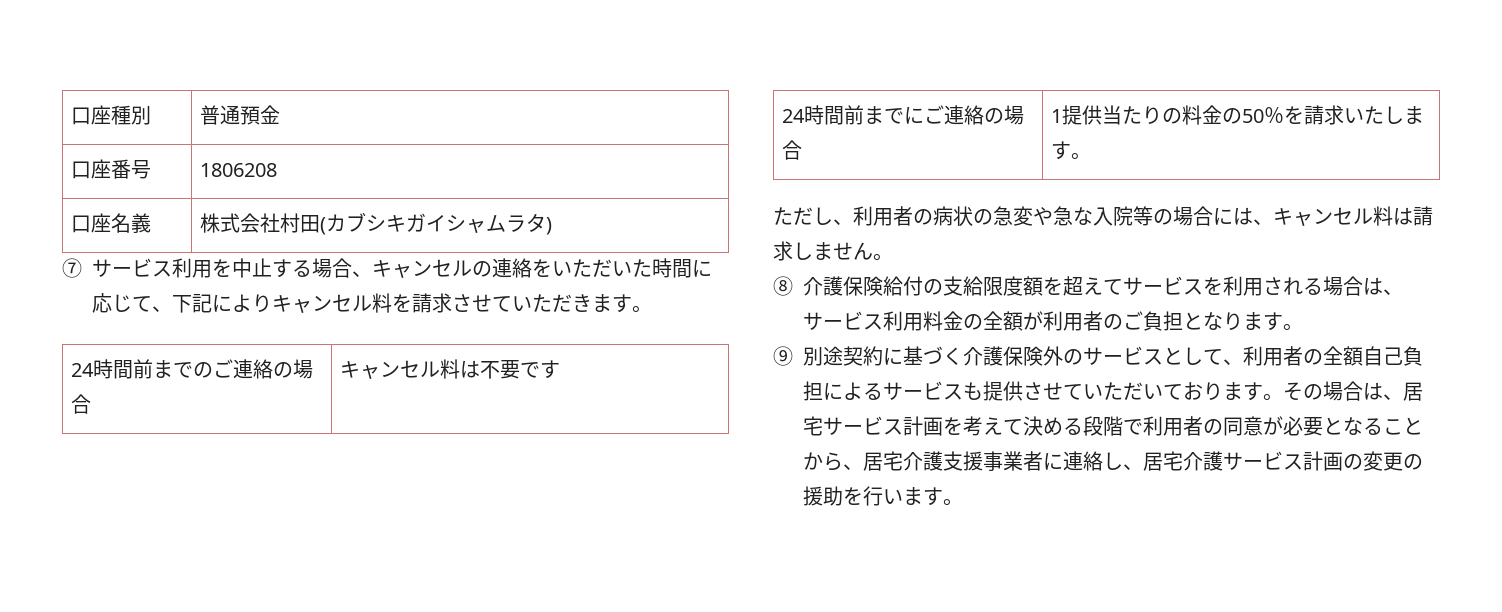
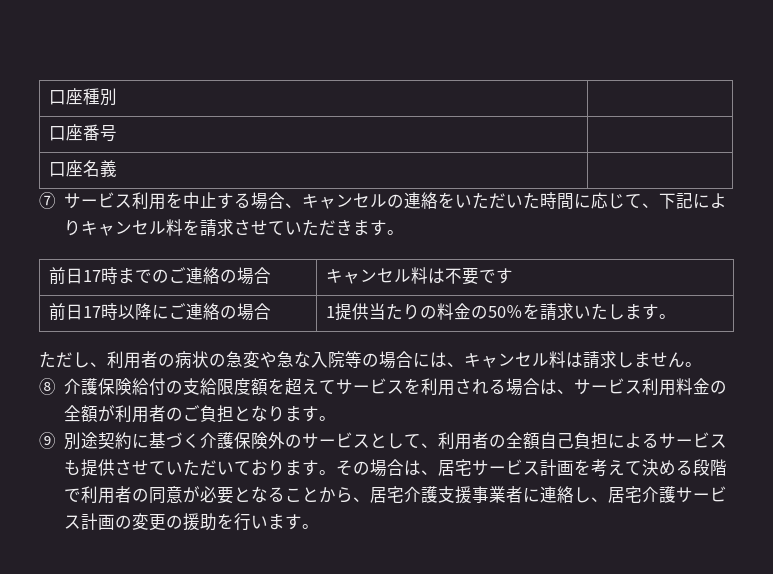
[199,105,280,125] 普通預金 -> (117, 97) none
[199,163,277,177] 1806208 -> (117, 133) none
[199,212,552,235] 株式会社村田(カブシキガイシャムラタ) -> (117, 168) none
[70,359,153,379] 24時間前 -> [48,267,118,285] 前日17時
[781,105,904,125] 24時間前まで -> [48,303,152,321] 前日17時以降

